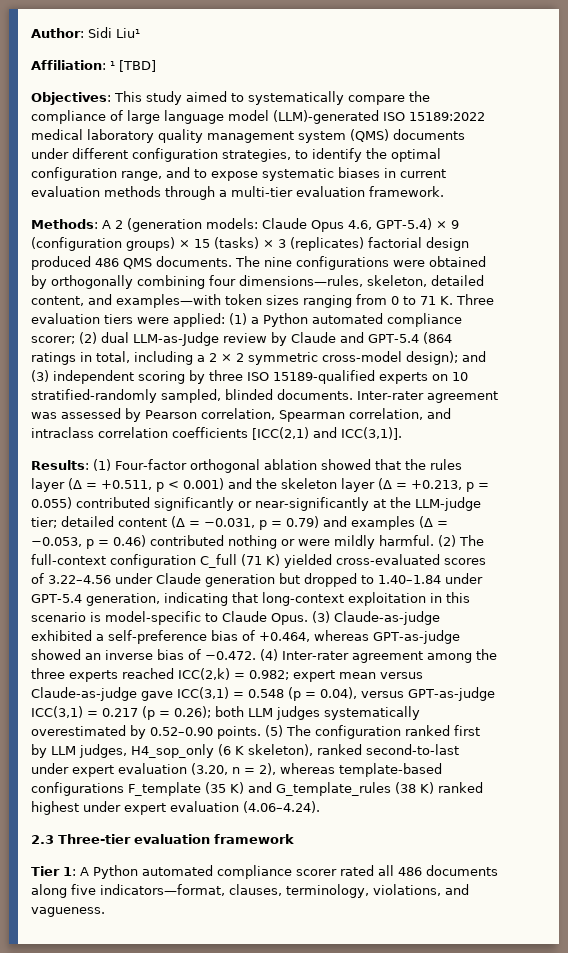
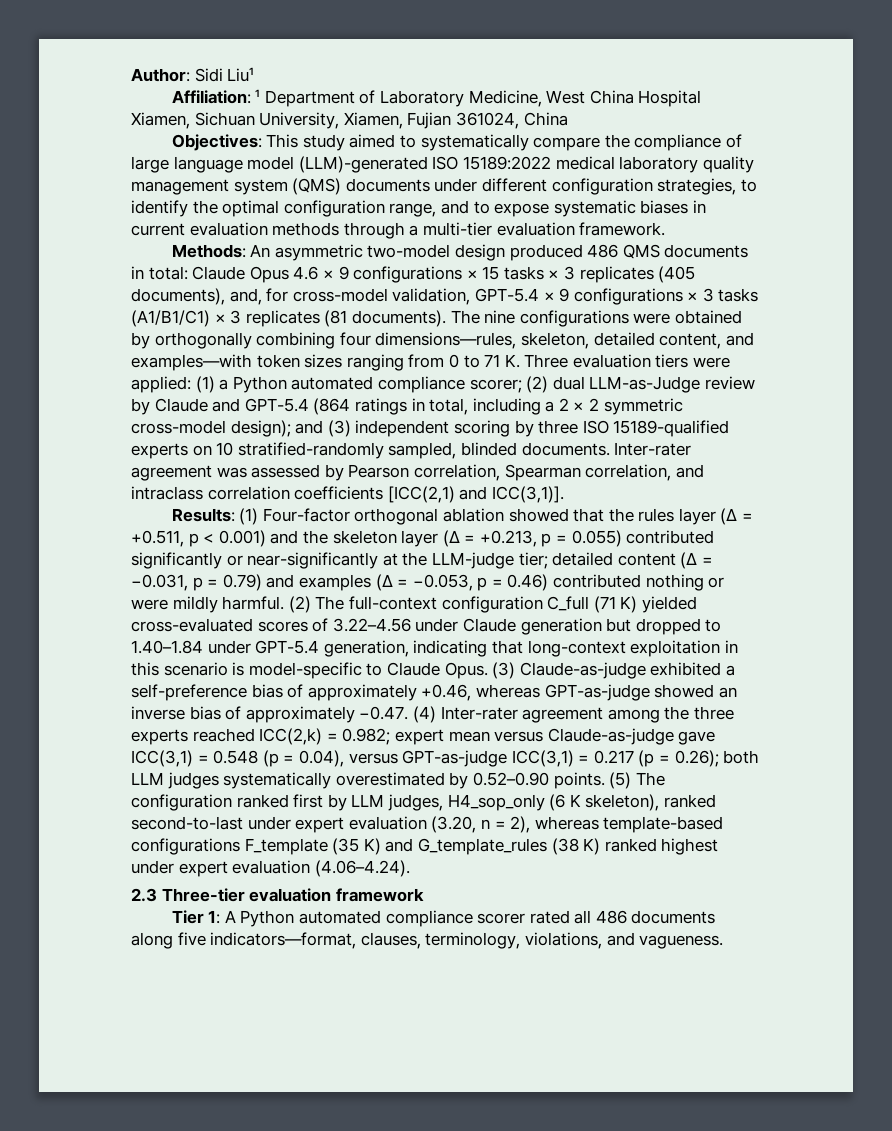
[119,60,156,72] [TBD] -> [264,90,702,107] [131,112,568,129] Department of Laboratory Medicine, West China Hospital Xiamen, Sichuan University, Xiamen, Fujian 361024, China
[102,218,459,232] [31,237,469,251] [31,256,232,270] A 2 (generation models: Claude Opus 4.6, GPT-5.4) × 9 (configuration groups) × 15 (tasks) × 3 (replicates) factorial design produced 486 QMS documents. -> [250,244,749,261] [131,266,696,283] [131,288,759,305] [131,310,446,327] An asymmetric two-model design produced 486 QMS documents in total: Claude Opus 4.6 × 9 configurations × 15 tasks × 3 replicates (405 documents), and, for cross-model validation, GPT-5.4 × 9 configurations × 3 tasks (A1/B1/C1) × 3 replicates (81 documents).
[259,632,310,642] +0.464, -> [307,684,472,701] approximately +0.46,
[205,651,256,660] −0.472. -> [245,706,409,723] approximately −0.47.

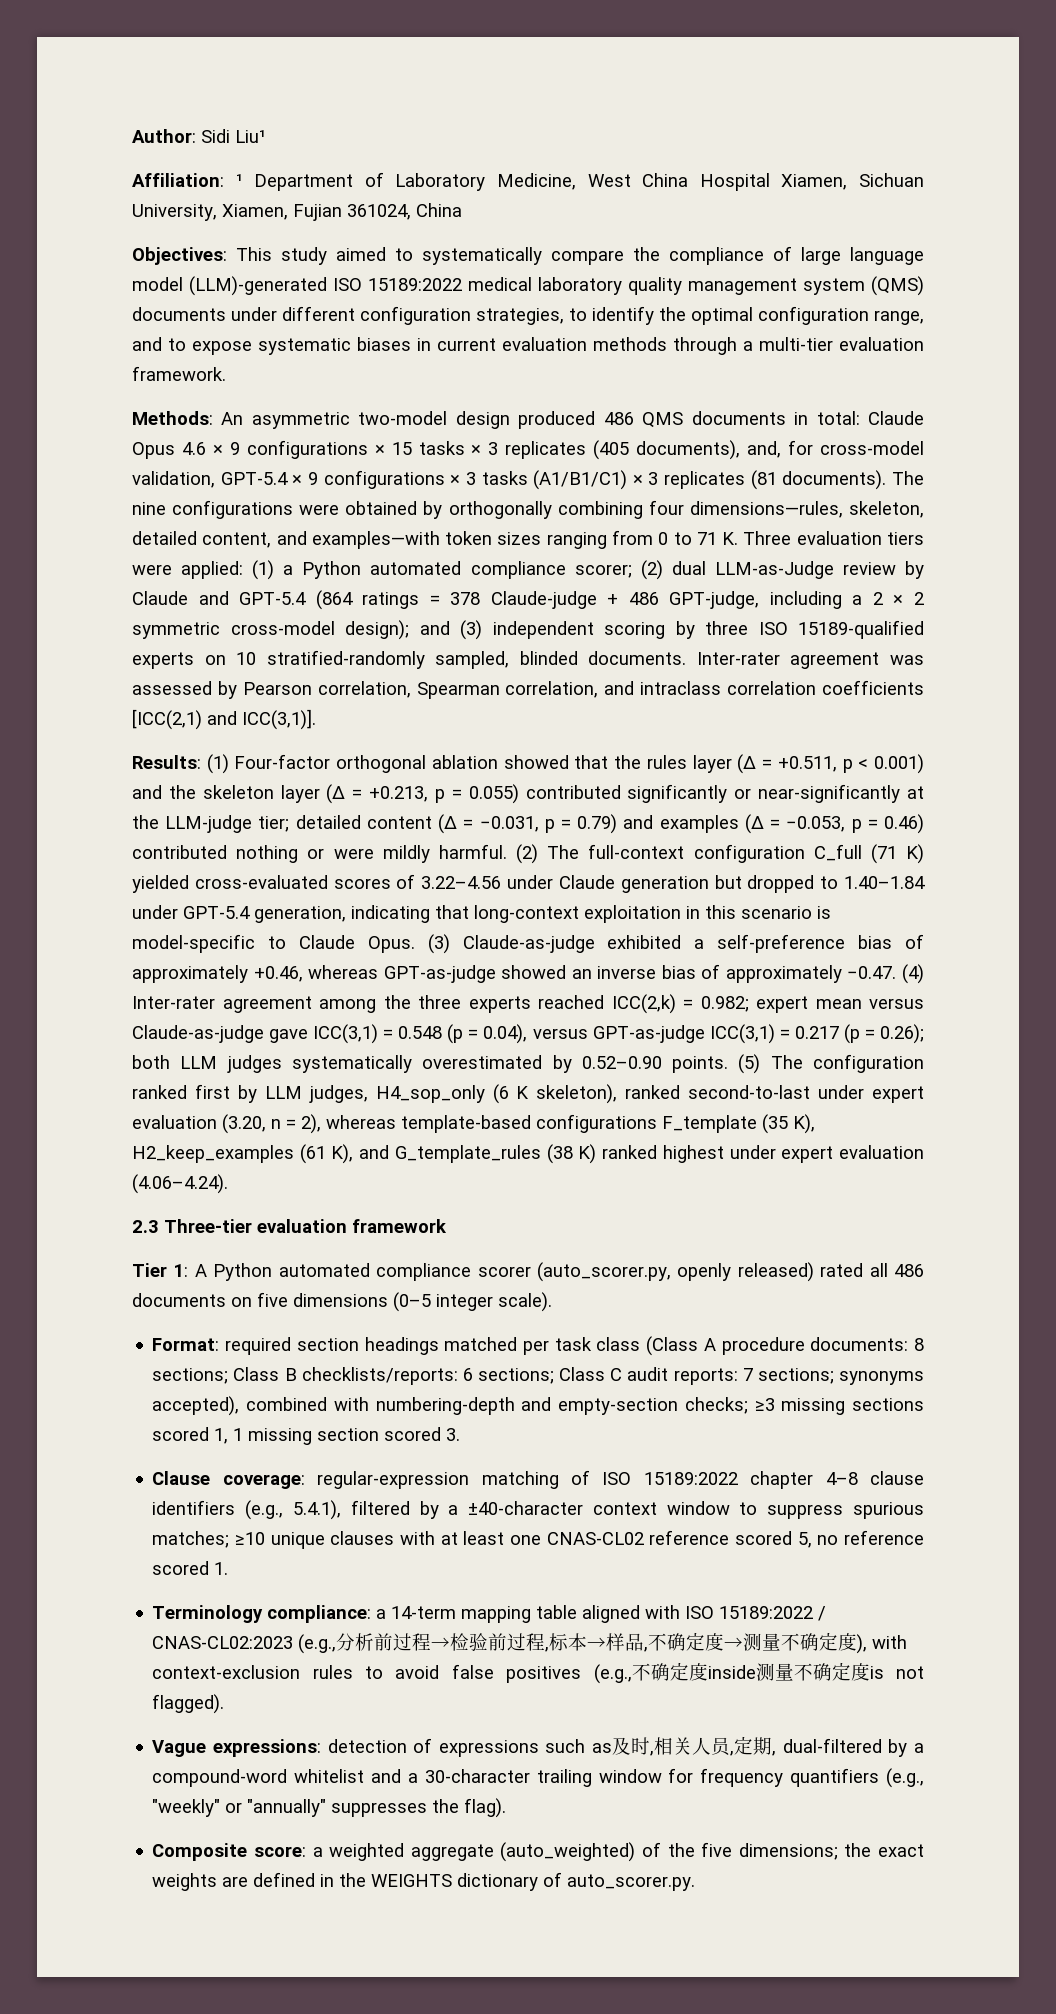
[411,398,469,415] in total, -> [429,591,760,609] = 378 Claude-judge + 486 GPT-judge,
[363,838,381,855] K) -> [793,1114,815,1134] [132,1144,354,1164] K), H2_keep_examples (61 K),
(526, 918) none -> [536,1262,814,1282] (auto_scorer.py, openly released)
[131,932,724,949] along five indicators—format, clauses, terminology, violations, and vagueness. -> [231,1292,552,1312] [152,1336,924,1356] [152,1367,925,1385] [152,1396,925,1416] [152,1427,461,1445] [152,1470,924,1489] [152,1500,924,1520] [152,1530,924,1549] [152,1561,229,1575] [152,1605,827,1623] [152,1632,908,1654] [152,1662,924,1684] [152,1694,225,1714] [152,1736,924,1757] [152,1768,925,1788] [152,1798,507,1818] [152,1842,925,1862] [152,1872,696,1891] on five dimensions (0–5 integer scale). // Format: required section headings matched per task class (Class A procedure documents: 8 sections; Class B checklists/reports: 6 sections; Class C audit reports: 7 sections; synonyms accepted), combined with numbering-depth and empty-section checks; ≥3 missing sections scored 1, 1 missing section scored 3. // Clause coverage: regular-expression matching of ISO 15189:2022 chapter 4–8 clause identifiers (e.g., 5.4.1), filtered by a ±40-character context window to suppress spurious matches; ≥10 unique clauses with at least one CNAS-CL02 reference scored 5, no reference scored 1. // Terminology compliance: a 14-term mapping table aligned with ISO 15189:2022 / CNAS-CL02:2023 (e.g.,分析前过程→检验前过程,标本→样品,不确定度→测量不确定度), with context-exclusion rules to avoid false positives (e.g.,不确定度inside测量不确定度is not flagged). // Vague expressions: detection of expressions such as及时,相关人员,定期, dual-filtered by a compound-word whitelist and a 30-character trailing window for frequency quantifiers (e.g., "weekly" or "annually" suppresses the flag). // Composite score: a weighted aggregate (auto_weighted) of the five dimensions; the exact weights are defined in the WEIGHTS dictionary of auto_scorer.py.

